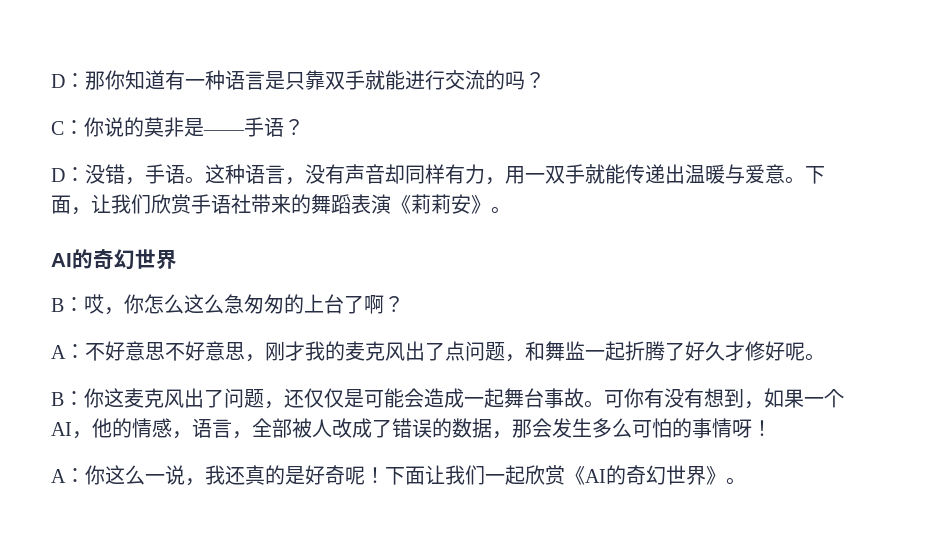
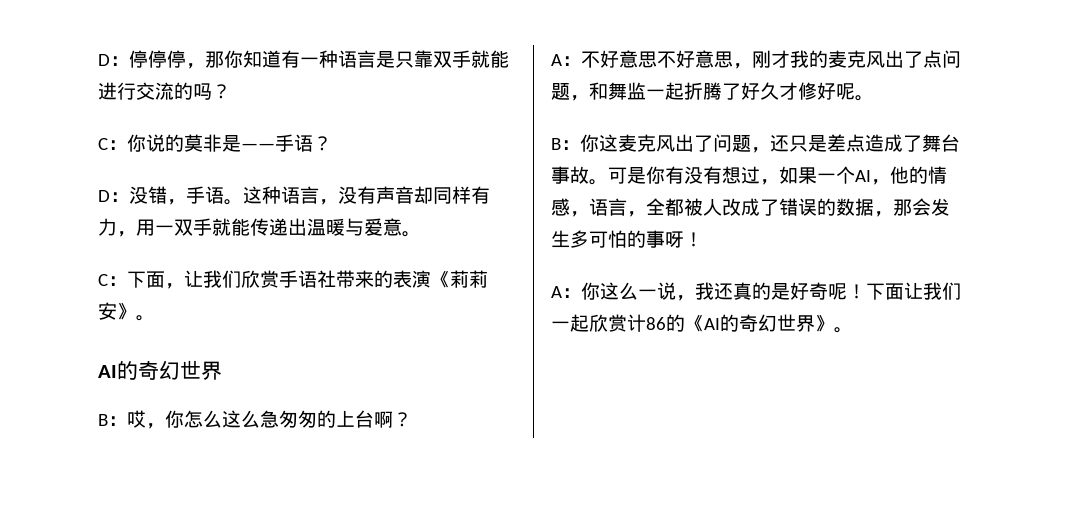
[51,73,85,88] D： -> [98,50,205,69] D：停停停，
(805, 180) none -> [98,274,127,286] // C：
[311,194,351,214] 舞蹈 -> (393, 279) none
[344,295,364,314] 了 -> (374, 419) none
[304,388,504,408] 仅仅是可能会造成一起 -> [789,134,922,152] 只是差点造成了
(624, 399) none -> [627,167,646,184] 是
[724,389,744,408] 到 -> [741,166,760,184] 过
[272,418,292,438] 部 -> [665,198,684,216] 都
[612,418,632,438] 么 -> (589, 239) none
[712,418,732,438] 情 -> (665, 239) none
(565, 475) none -> [627,314,685,332] 计86的

